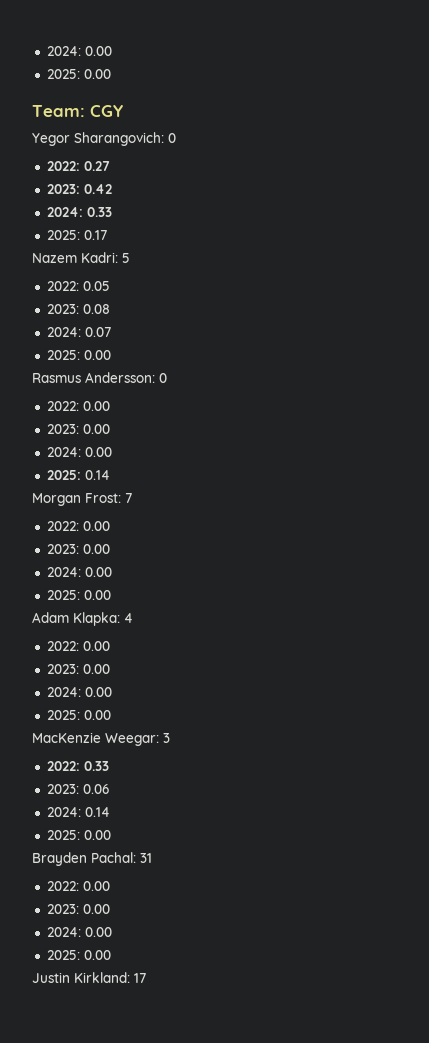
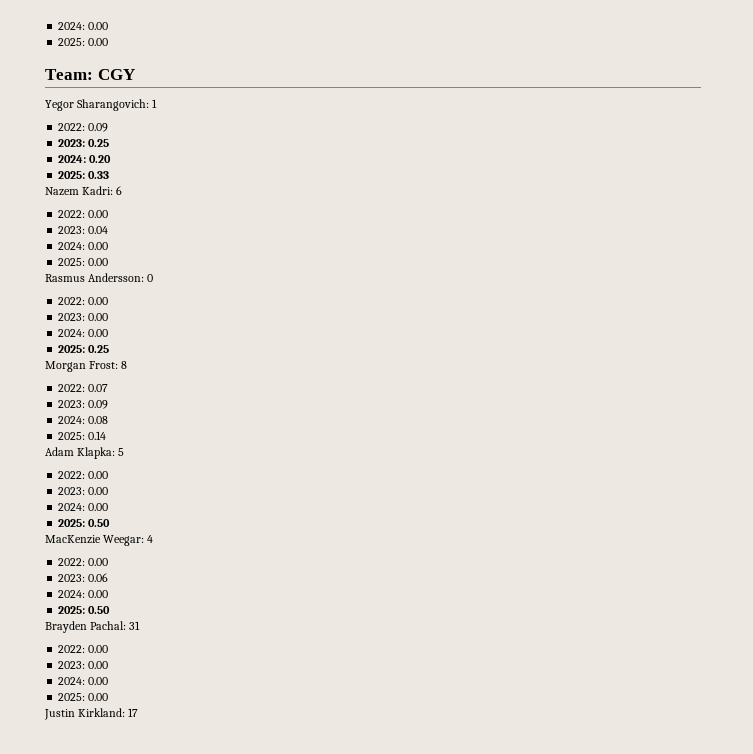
[168,133,176,143] [46,161,110,171] [46,184,112,194] [46,207,112,217] [46,230,107,240] 0 // 2022: 0.27 // 2023: 0.42 // 2024: 0.33 // 2025: 0.17 -> [152,99,158,108] [58,123,109,132] [58,139,110,147] [58,155,112,163] [58,171,110,179] 1 // 2022: 0.09 // 2023: 0.25 // 2024: 0.20 // 2025: 0.33
[122,253,130,263] [46,281,110,291] [46,304,110,314] [46,327,111,337] 5 // 2022: 0.05 // 2023: 0.08 // 2024: 0.07 -> [116,186,123,195] [58,210,109,218] [58,226,109,234] [58,242,109,250] 6 // 2022: 0.00 // 2023: 0.04 // 2024: 0.00
[84,470,110,480] 0.14 -> [88,345,110,353] 0.25
[125,493,132,503] [46,521,110,531] [46,544,110,554] [46,567,112,577] [46,590,111,600] [32,612,120,626] 7 // 2022: 0.00 // 2023: 0.00 // 2024: 0.00 // 2025: 0.00 // Adam Klapka: -> [121,361,128,369] [58,384,109,392] [58,400,109,409] [58,416,109,424] [58,431,107,440] [45,447,125,459] [58,471,109,479] [58,487,109,495] [58,503,109,511] [58,519,111,527] [45,535,145,546] 8 // 2022: 0.07 // 2023: 0.09 // 2024: 0.08 // 2025: 0.14 // Adam Klapka: 5 // 2022: 0.00 // 2023: 0.00 // 2024: 0.00 // 2025: 0.50 // MacKenzie Weegar:
[82,664,110,674] [46,687,112,697] [46,710,111,720] [32,732,170,746] [46,761,109,771] [46,784,109,794] [46,807,110,817] [46,830,111,840] 0.00 // 2024: 0.00 // 2025: 0.00 // MacKenzie Weegar: 3 // 2022: 0.33 // 2023: 0.06 // 2024: 0.14 // 2025: 0.00 -> [88,573,109,582] [58,590,109,598] [58,606,111,614] 0.06 // 2024: 0.00 // 2025: 0.50

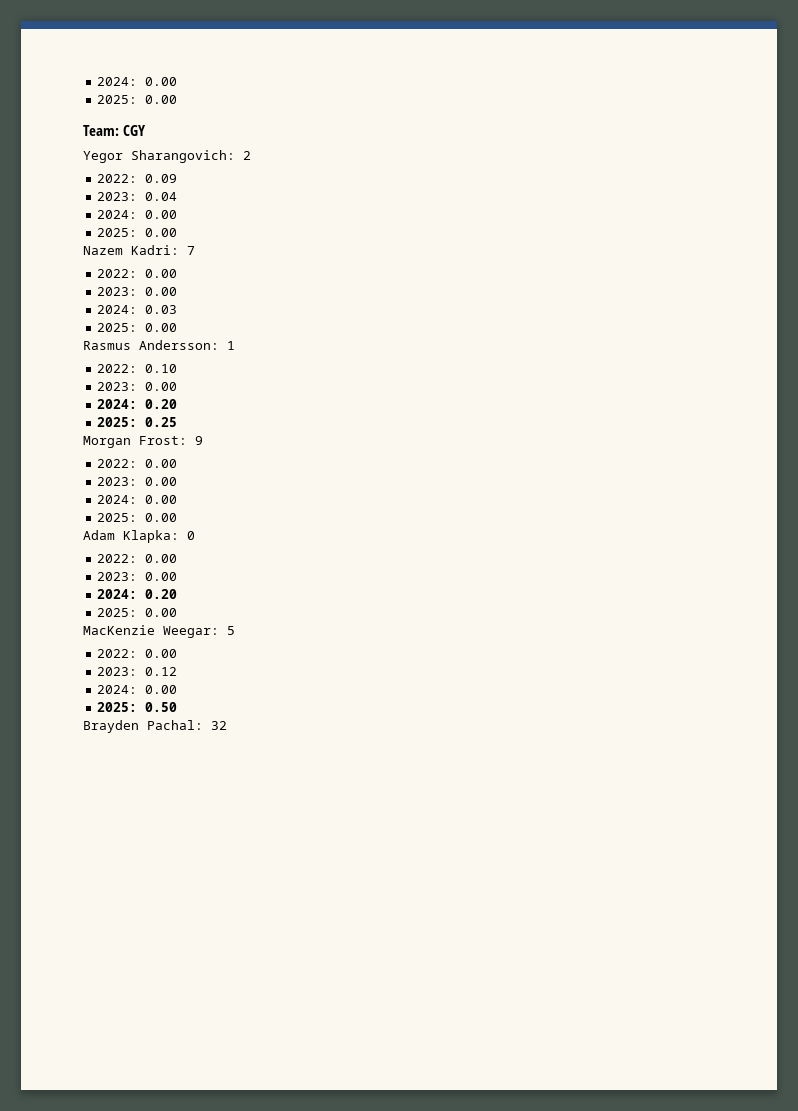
[152,99,158,108] 1 -> [243,151,251,160] 2
[58,139,110,147] [58,155,112,163] [58,171,110,179] [45,186,123,196] [58,210,109,218] // 2023: 0.25 // 2024: 0.20 // 2025: 0.33 // Nazem Kadri: 6 // 2022: 0.00 -> (178, 178) none
[45,273,154,282] [58,297,109,305] [58,313,109,321] [58,329,109,337] [58,345,110,353] [45,361,128,372] [58,384,109,392] [58,400,109,409] [58,416,109,424] [58,431,107,440] [45,447,125,459] [58,471,109,479] [58,487,109,495] [58,503,109,511] [58,519,111,527] [45,535,154,546] [58,558,109,566] [58,573,109,582] [58,590,109,598] [58,606,111,614] [45,621,141,633] Rasmus Andersson: 0 // 2022: 0.00 // 2023: 0.00 // 2024: 0.00 // 2025: 0.25 // Morgan Frost: 8 // 2022: 0.07 // 2023: 0.09 // 2024: 0.08 // 2025: 0.14 // Adam Klapka: 5 // 2022: 0.00 // 2023: 0.00 // 2024: 0.00 // 2025: 0.50 // MacKenzie Weegar: 4 // 2022: 0.00 // 2023: 0.06 // 2024: 0.00 // 2025: 0.50 // Brayden Pachal: 31 -> [83,245,195,255] [97,269,178,278] [97,287,178,296] [97,305,178,314] [97,323,178,332] [83,340,235,350] [97,364,178,373] [97,382,178,391] [97,399,178,409] [97,417,178,427] [83,436,203,448] Nazem Kadri: 7 // 2022: 0.00 // 2023: 0.00 // 2024: 0.03 // 2025: 0.00 // Rasmus Andersson: 1 // 2022: 0.10 // 2023: 0.00 // 2024: 0.20 // 2025: 0.25 // Morgan Frost: 9
[44,708,139,720] Justin Kirkland: 17 -> [83,530,195,543] [97,554,178,563] [97,572,178,581] [97,589,178,599] [97,608,178,617] [83,625,235,638] [97,649,178,658] [97,667,178,676] [97,685,178,694] [97,702,178,712] [83,720,227,733] Adam Klapka: 0 // 2022: 0.00 // 2023: 0.00 // 2024: 0.20 // 2025: 0.00 // MacKenzie Weegar: 5 // 2022: 0.00 // 2023: 0.12 // 2024: 0.00 // 2025: 0.50 // Brayden Pachal: 32

